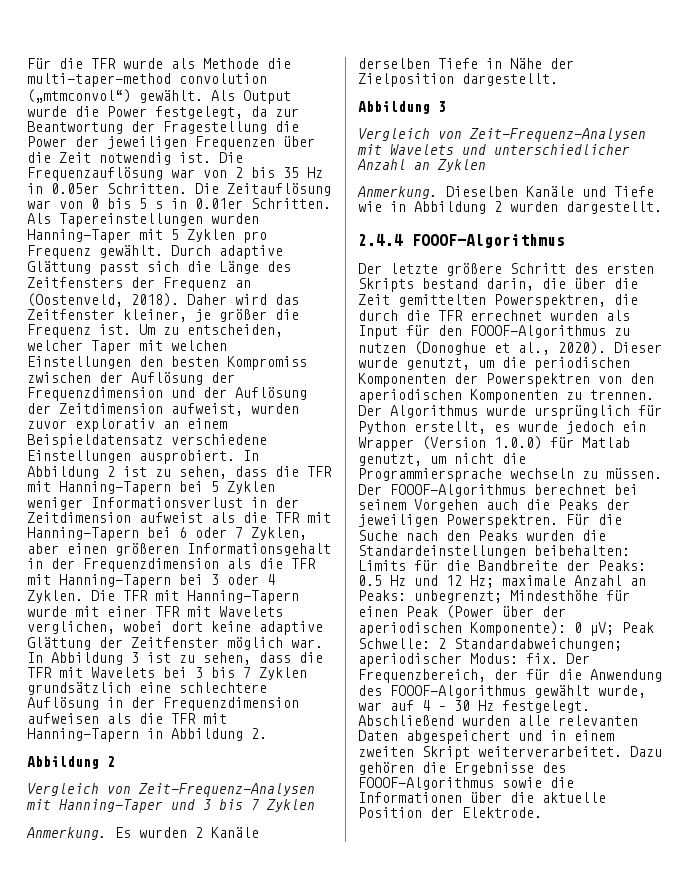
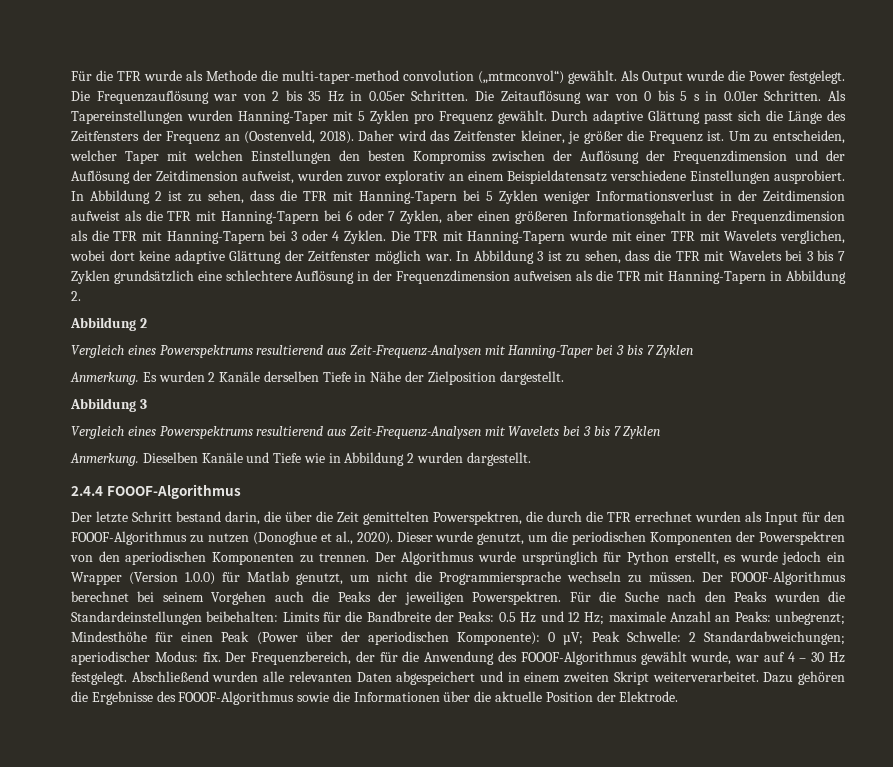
[155,106,299,119] [27,121,299,134] [27,136,315,150] [27,152,211,165] festgelegt, da zur Beantwortung der Fragestellung die Power der jeweiligen Frequenzen über die Zeit notwendig ist. -> [789,70,845,84] festgelegt.
[107,786,131,794] von -> [127,345,347,358] eines Powerspektrums resultierend aus
[171,799,195,810] und -> [596,345,614,355] bei
[438,128,646,142] [357,144,630,155] [357,159,430,170] von Zeit-Frequenz-Analysen mit Wavelets und unterschiedlicher Anzahl an -> [127,426,621,439] eines Powerspektrums resultierend aus Zeit-Frequenz-Analysen mit Wavelets bei 3 bis 7
[446,263,654,276] [358,278,414,292] größere Schritt des ersten Skripts -> [132,511,172,522] Schritt

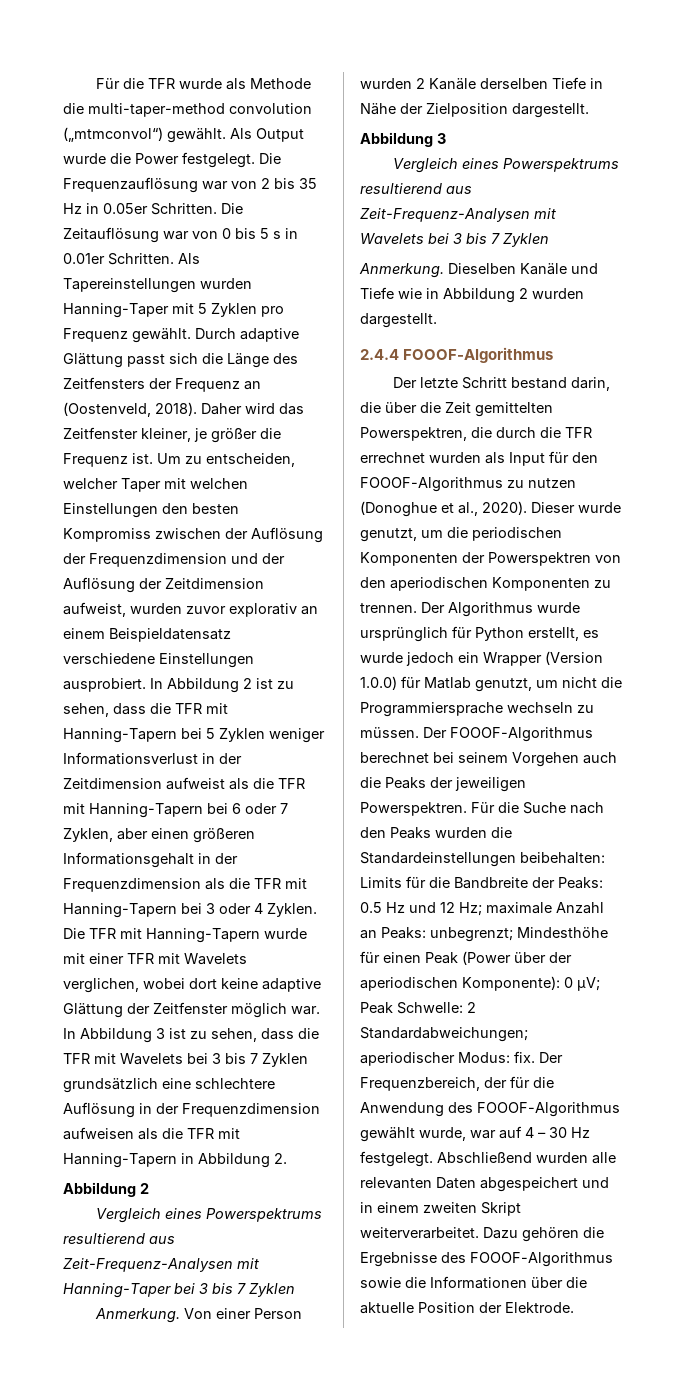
[142,372,157,382] Es -> [183,1308,302,1319] Von einer Person

